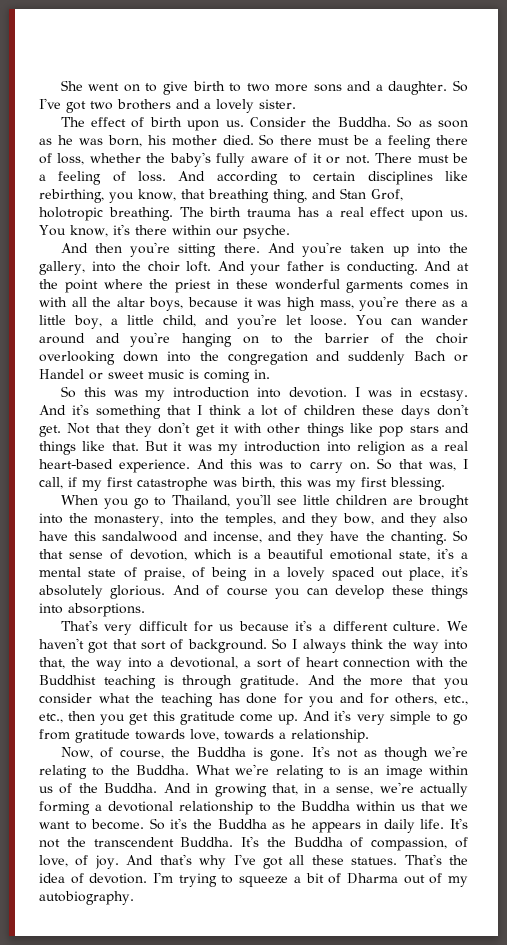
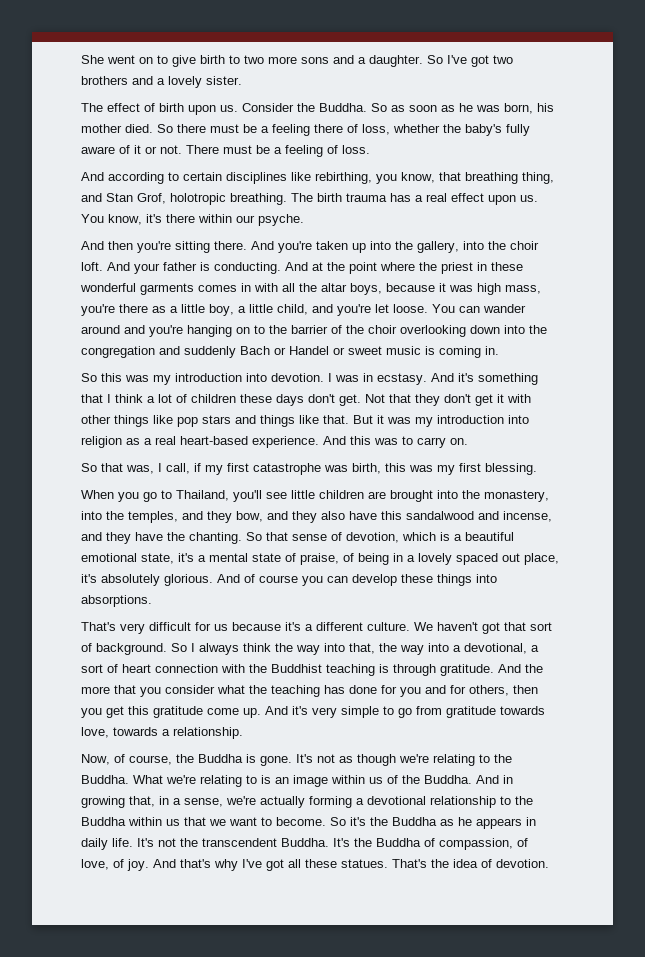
(166, 176) none -> (370, 149) //
(370, 466) none -> (468, 441) //
[443,695,468,705] [39,713,63,723] etc., etc., -> (509, 690) none
[153,872,468,887] [39,891,134,905] I'm trying to squeeze a bit of Dharma out of my autobiography. -> (549, 863) none

